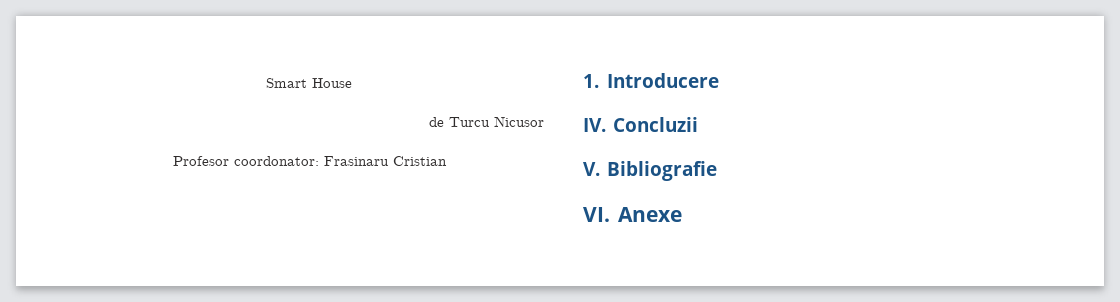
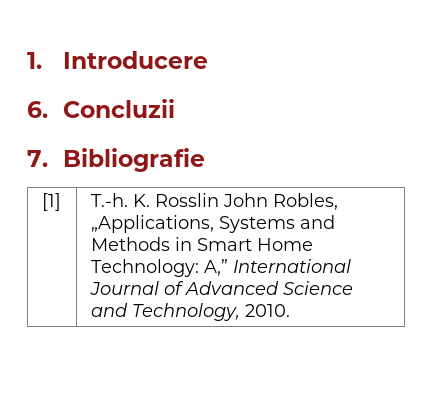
[266,78,352,88] [429,116,544,127] [172,156,447,166] Smart House // de Turcu Nicusor // Profesor coordonator: Frasinaru Cristian // -> (27, 60) none
[583,118,606,132] IV. -> [27,101,48,118] 6.
[583,162,600,176] V. -> [27,150,48,167] 7.
[583,207,682,222] // VI. Anexe -> [41,193,61,211] [90,193,338,210] [90,215,335,233] [90,237,313,251] [90,259,351,277] [89,281,353,295] [90,303,290,321] // [1] | T.-h. K. Rosslin John Robles, „Applications, Systems and Methods in Smart Home Technology: A,” International Journal of Advanced Science and Technology, 2010.

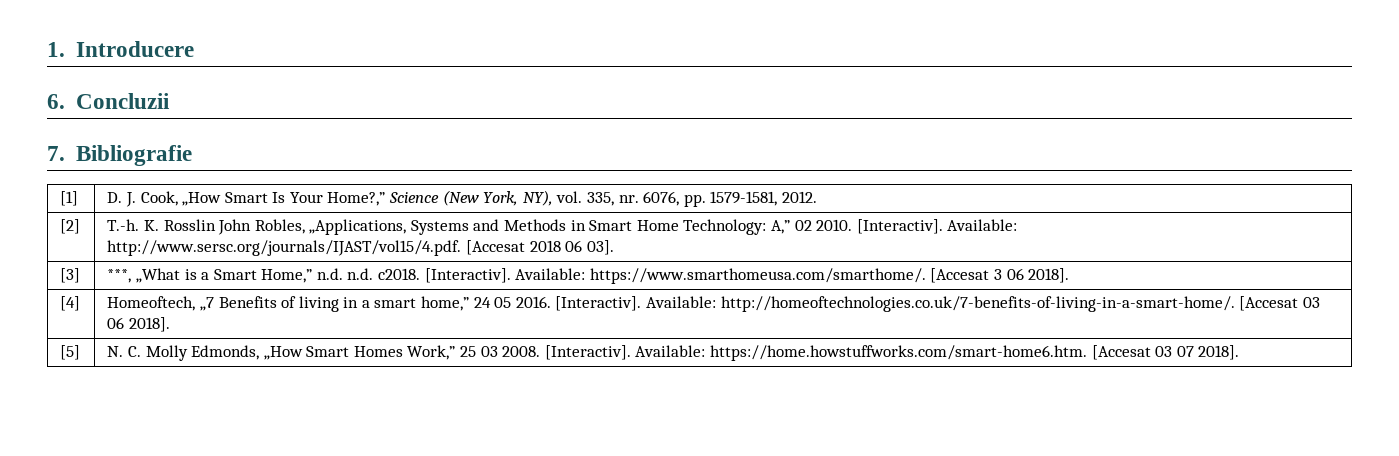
(61, 202) none -> [107,190,817,207] [60,219,81,234] | D. J. Cook, „How Smart Is Your Home?,” Science (New York, NY), vol. 335, nr. 6076, pp. 1579-1581, 2012. // [2]
[232,259,351,273] [89,281,353,295] [90,303,290,321] International Journal of Advanced Science and Technology, 2010. -> [794,219,1018,234] [107,240,614,256] [60,268,81,283] [107,268,1070,284] [60,296,81,311] [107,296,1320,312] [107,317,170,332] [60,345,81,360] [107,345,1240,361] 02 2010. [Interactiv]. Available: http://www.sersc.org/journals/IJAST/vol15/4.pdf. [Accesat 2018 06 03]. // [3] | ***, „What is a Smart Home,” n.d. n.d. c2018. [Interactiv]. Available: https://www.smarthomeusa.com/smarthome/. [Accesat 3 06 2018]. // [4] | Homeoftech, „7 Benefits of living in a smart home,” 24 05 2016. [Interactiv]. Available: http://homeoftechnologies.co.uk/7-benefits-of-living-in-a-smart-home/. [Accesat 03 06 2018]. // [5] | N. C. Molly Edmonds, „How Smart Homes Work,” 25 03 2008. [Interactiv]. Available: https://home.howstuffworks.com/smart-home6.htm. [Accesat 03 07 2018].

